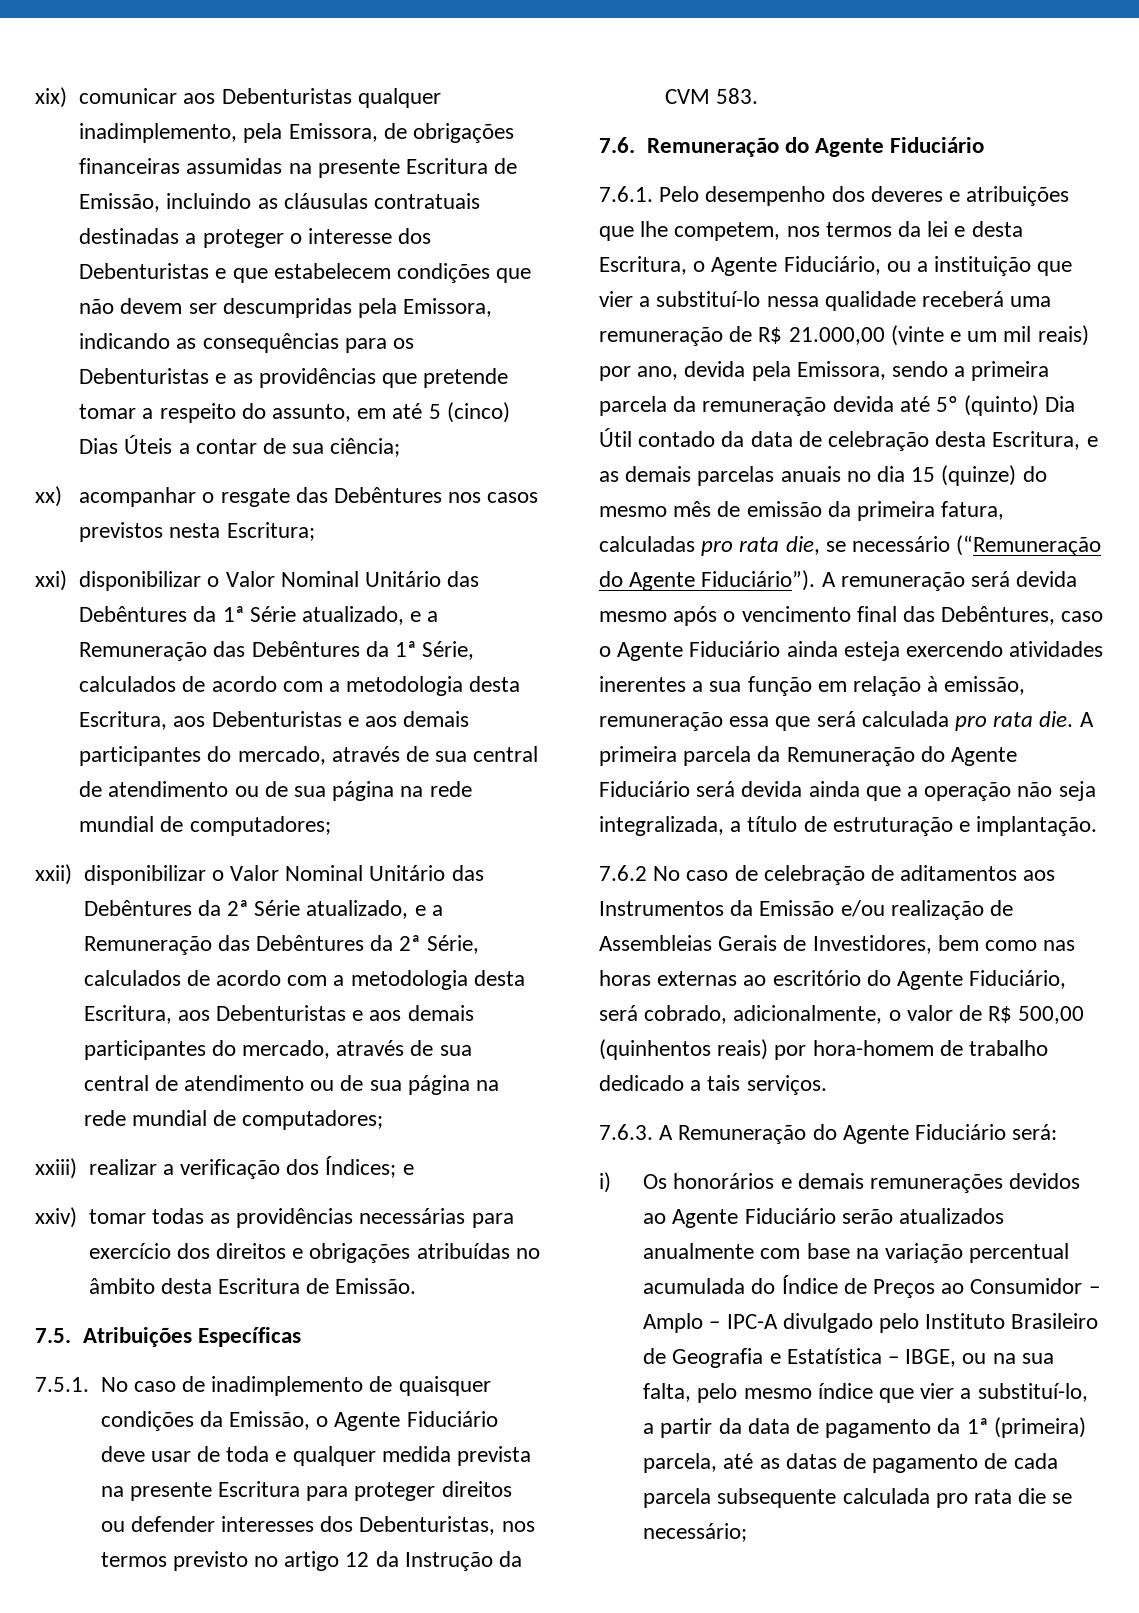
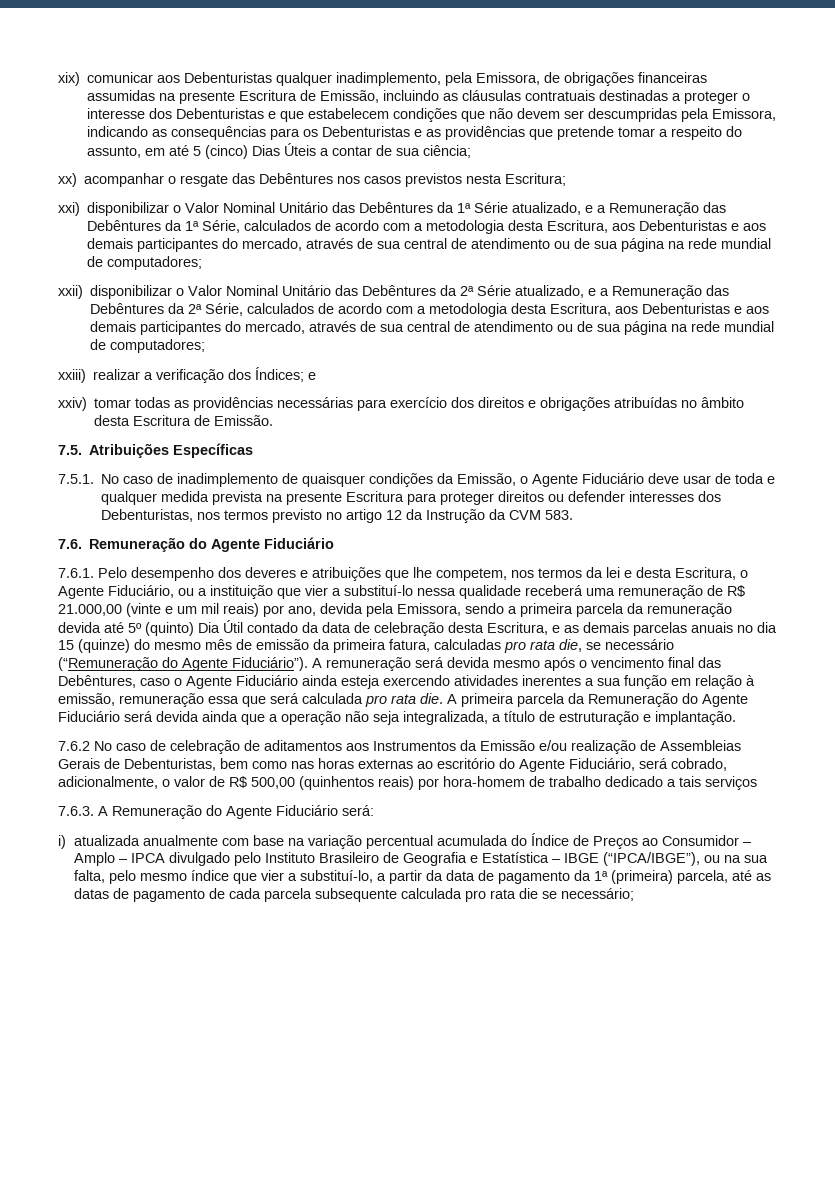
[812,935,932,954] Investidores, -> [124,758,216,771] Debenturistas,
[746,1075,827,1095] serviços. -> [705,776,757,790] serviços
[643,1173,1081,1193] [643,1208,1004,1228] Os honorários e demais remunerações devidos ao Agente Fiduciário serão atualizados -> [74,835,141,846] atualizada
[726,1314,778,1329] IPC-A -> [131,853,166,863] IPCA
[905,1349,957,1367] IBGE, -> [564,852,701,866] IBGE (“IPCA/IBGE”),

